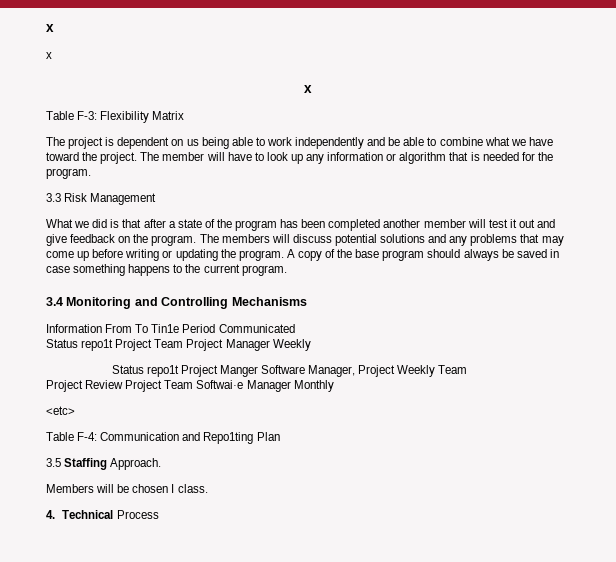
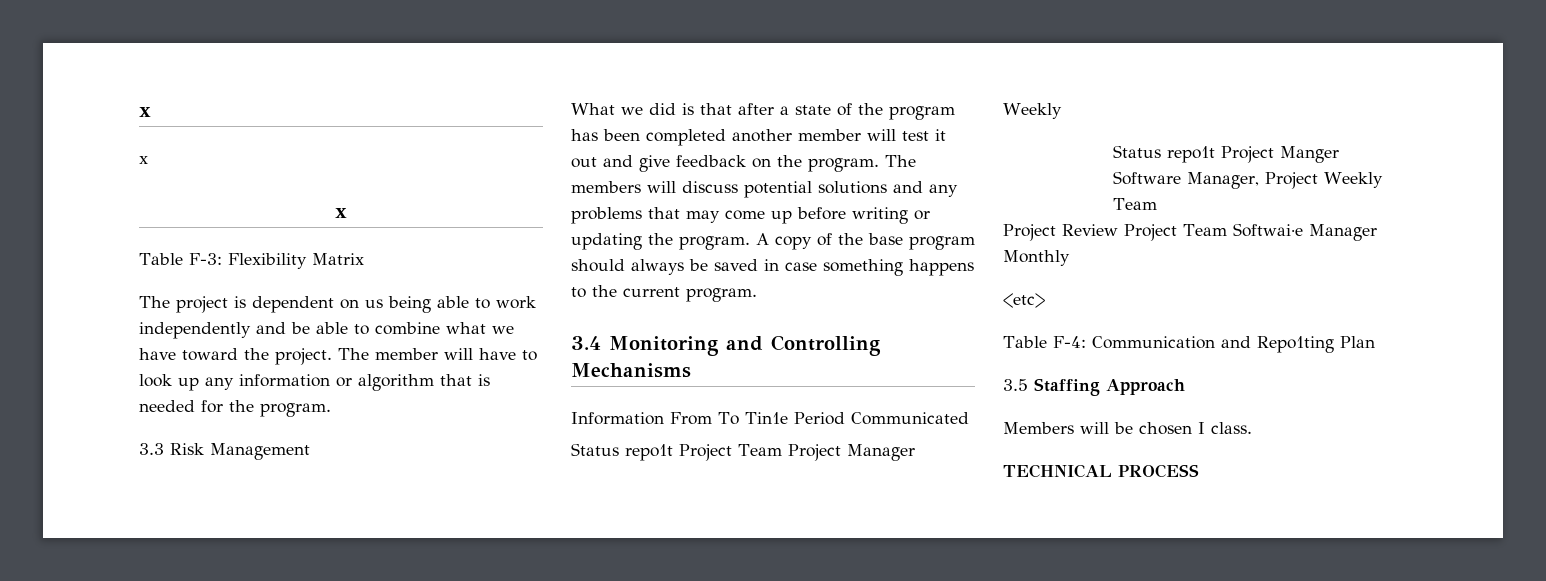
[110,458,162,470] Approach. -> [1106,379,1185,395] Approach
[46,510,159,519] 4. Technical Process -> [1003,464,1199,478] TECHNICAL PROCESS

